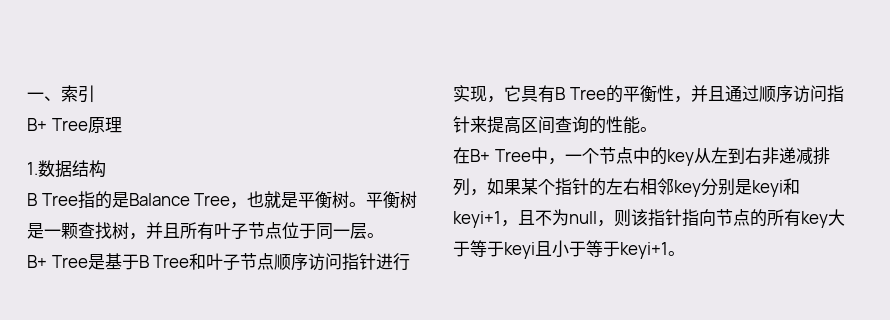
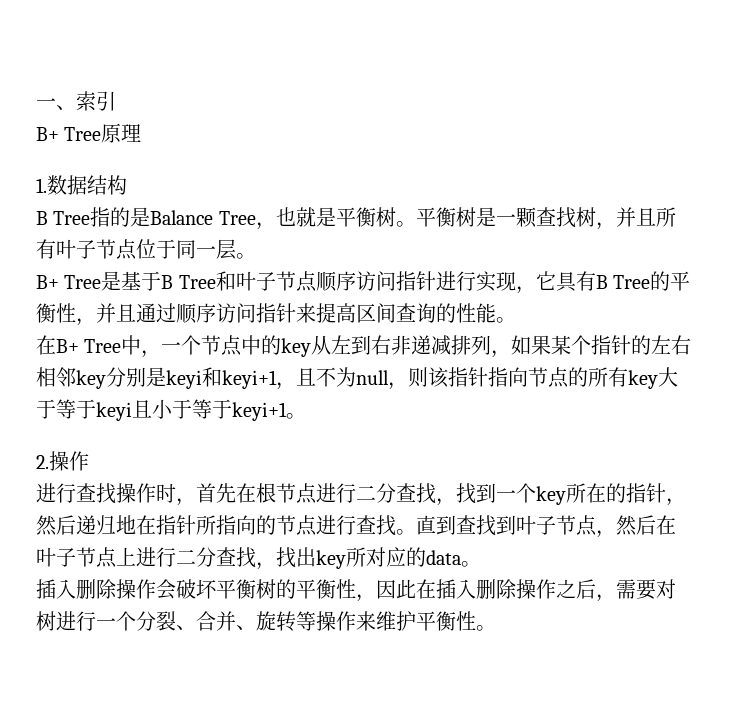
(685, 253) none -> [36,451,89,471] [36,483,686,506] [36,515,676,538] [36,547,481,570] [36,579,676,602] [36,611,496,632] // 2.操作 // 进行查找操作时，首先在根节点进行二分查找，找到一个key所在的指针，然后递归地在指针所指向的节点进行查找。直到查找到叶子节点，然后在叶子节点上进行二分查找，找出key所对应的data。 // 插入删除操作会破坏平衡树的平衡性，因此在插入删除操作之后，需要对树进行一个分裂、合并、旋转等操作来维护平衡性。

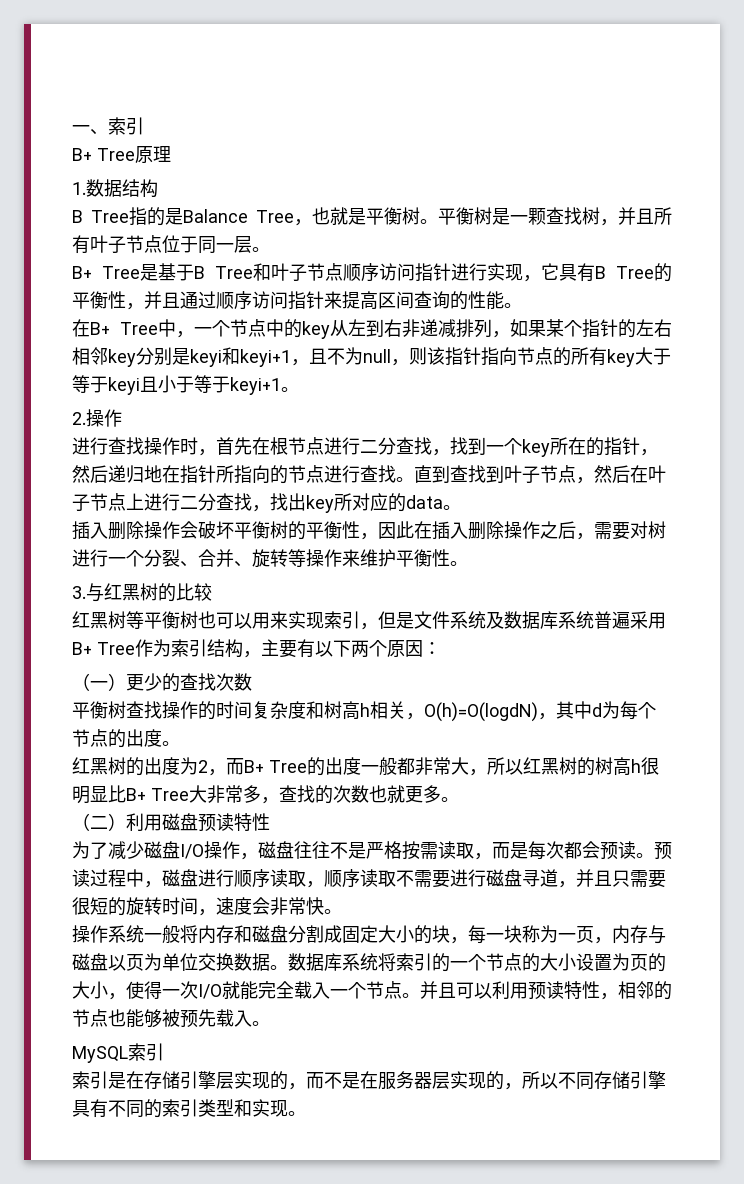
(496, 628) none -> [72,583,212,602] [72,611,666,630] [72,639,441,658] [72,673,252,692] [72,701,656,722] [72,729,180,748] [72,757,659,776] [72,785,459,804] [72,813,270,832] [72,841,672,860] [72,869,666,888] [72,897,342,916] [72,925,666,944] [72,953,666,972] [72,981,672,1000] [72,1009,270,1028] [72,1043,164,1063] [72,1071,666,1090] [72,1099,306,1118] // 3.与红黑树的比较 // 红黑树等平衡树也可以用来实现索引，但是文件系统及数据库系统普遍采用B+ Tree作为索引结构，主要有以下两个原因： // （一）更少的查找次数 // 平衡树查找操作的时间复杂度和树高h相关，O(h)=O(logdN)，其中d为每个节点的出度。 // 红黑树的出度为2，而B+ Tree的出度一般都非常大，所以红黑树的树高h很明显比B+ Tree大非常多，查找的次数也就更多。 // （二）利用磁盘预读特性 // 为了减少磁盘I/O操作，磁盘往往不是严格按需读取，而是每次都会预读。预读过程中，磁盘进行顺序读取，顺序读取不需要进行磁盘寻道，并且只需要很短的旋转时间，速度会非常快。 // 操作系统一般将内存和磁盘分割成固定大小的块，每一块称为一页，内存与磁盘以页为单位交换数据。数据库系统将索引的一个节点的大小设置为页的大小，使得一次I/O就能完全载入一个节点。并且可以利用预读特性，相邻的节点也能够被预先载入。 // MySQL索引 // 索引是在存储引擎层实现的，而不是在服务器层实现的，所以不同存储引擎具有不同的索引类型和实现。

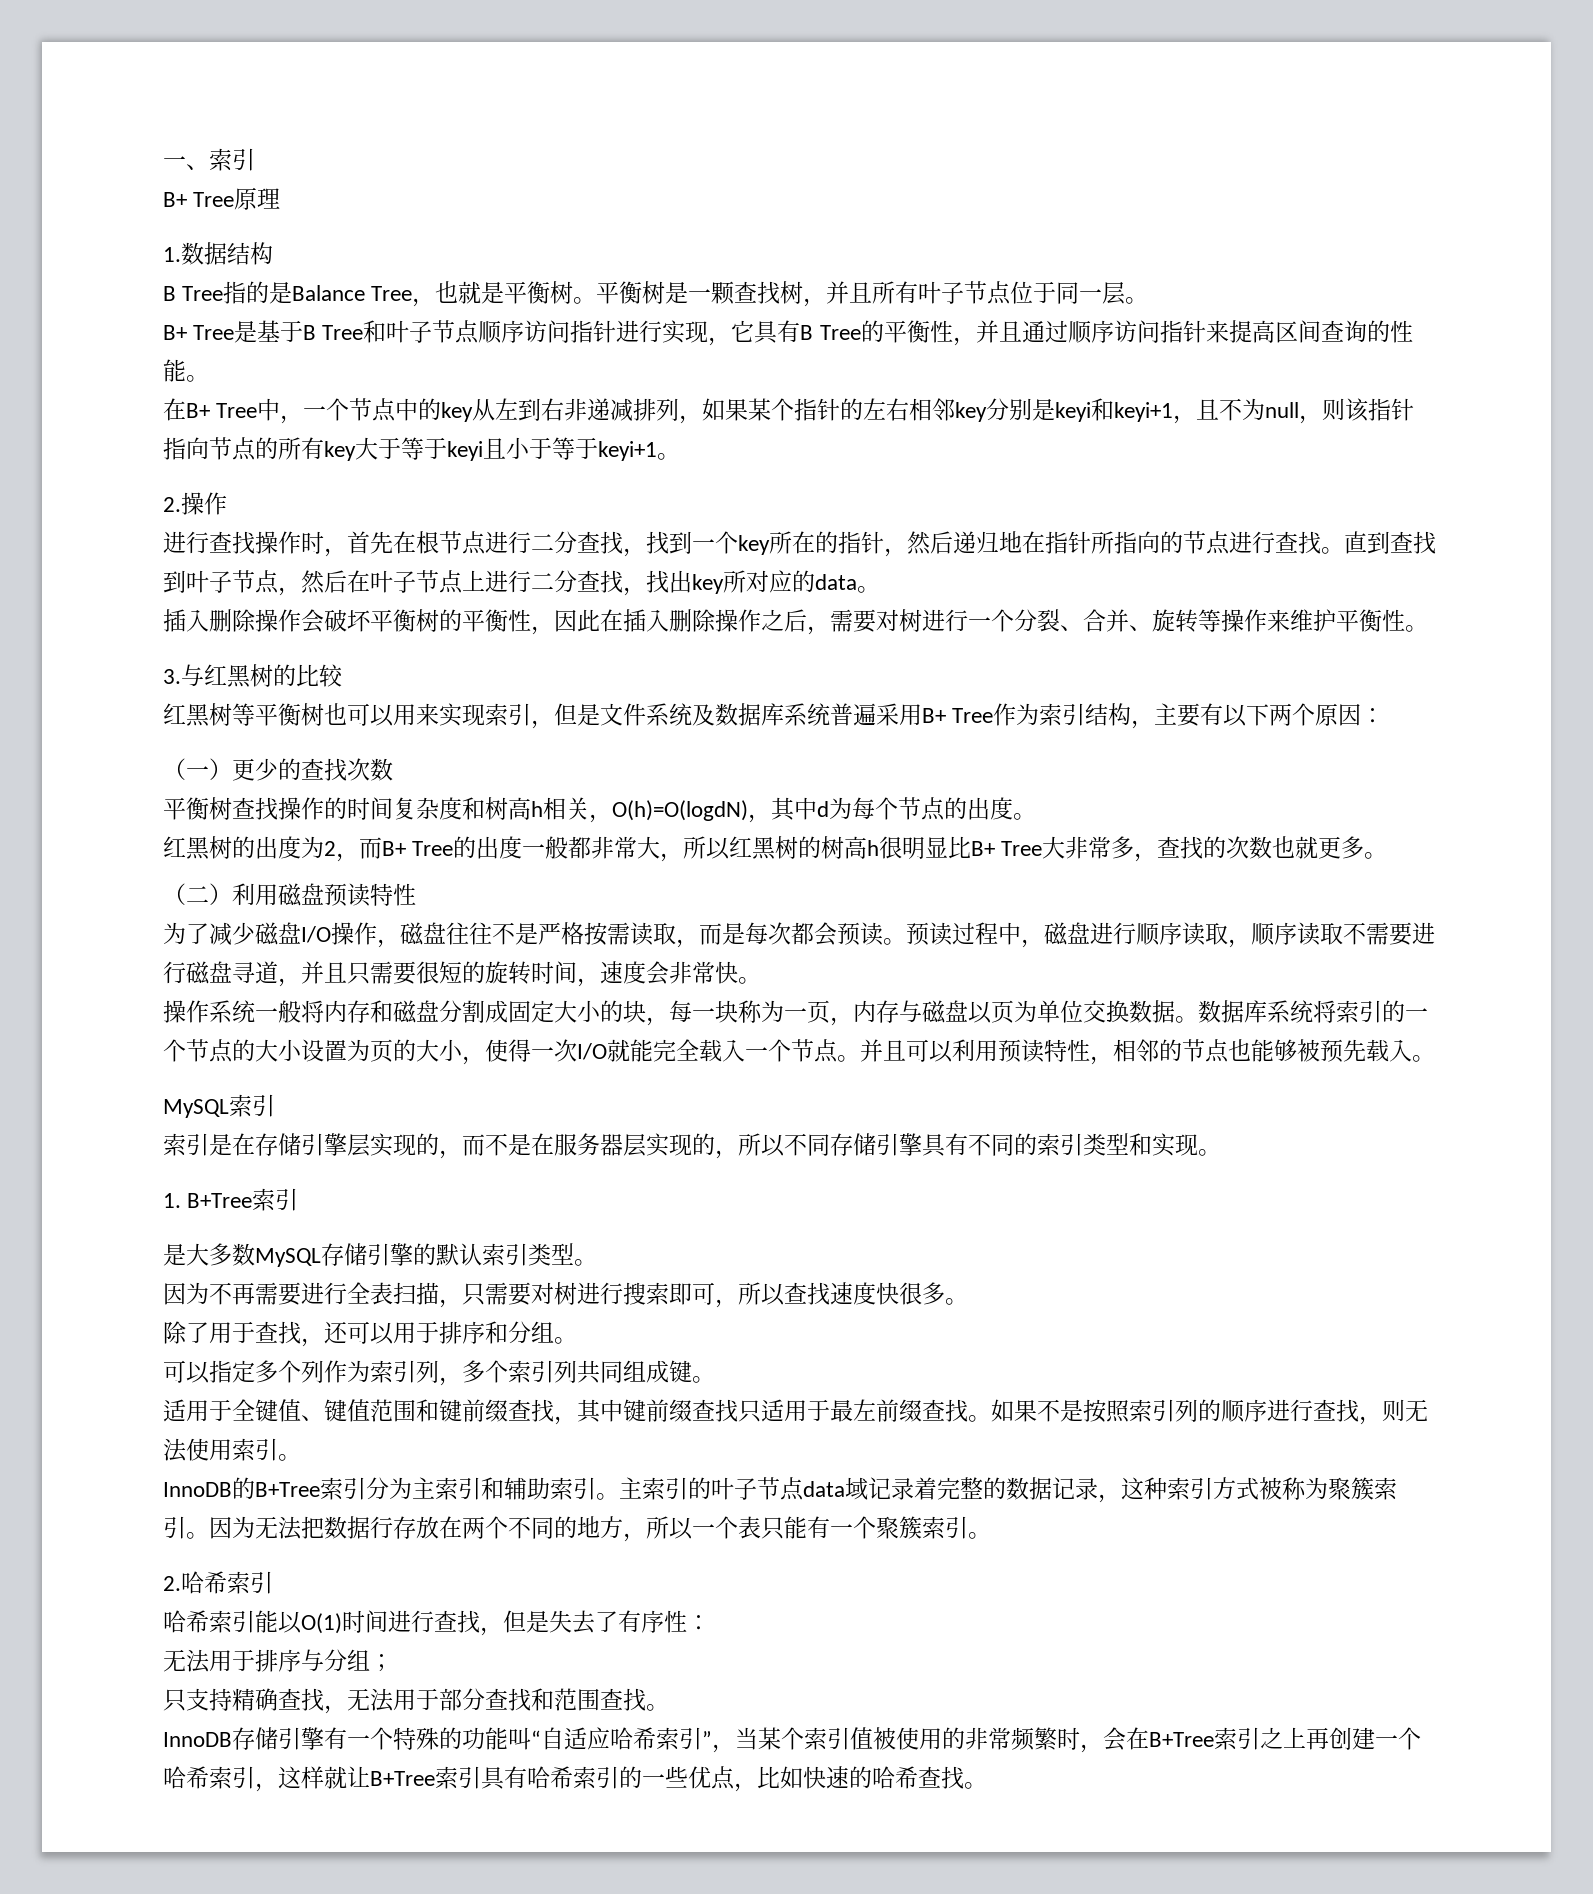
(306, 1113) none -> [163,1188,299,1211] [163,1243,597,1267] [163,1282,968,1308] [163,1321,577,1347] [163,1360,715,1386] [163,1399,1428,1425] [163,1438,301,1462] [163,1477,1397,1503] [163,1516,991,1542] [163,1571,273,1594] [163,1610,710,1636] [163,1649,393,1673] [163,1688,669,1714] [163,1727,1421,1753] [163,1766,987,1792] // 1. B+Tree索引 // 是大多数MySQL存储引擎的默认索引类型。 // 因为不再需要进行全表扫描，只需要对树进行搜索即可，所以查找速度快很多。 // 除了用于查找，还可以用于排序和分组。 // 可以指定多个列作为索引列，多个索引列共同组成键。 // 适用于全键值、键值范围和键前缀查找，其中键前缀查找只适用于最左前缀查找。如果不是按照索引列的顺序进行查找，则无法使用索引。 // InnoDB的B+Tree索引分为主索引和辅助索引。主索引的叶子节点data域记录着完整的数据记录，这种索引方式被称为聚簇索引。因为无法把数据行存放在两个不同的地方，所以一个表只能有一个聚簇索引。 // 2.哈希索引 // 哈希索引能以O(1)时间进行查找，但是失去了有序性： // 无法用于排序与分组； // 只支持精确查找，无法用于部分查找和范围查找。 // InnoDB存储引擎有一个特殊的功能叫“自适应哈希索引”，当某个索引值被使用的非常频繁时，会在B+Tree索引之上再创建一个哈希索引，这样就让B+Tree索引具有哈希索引的一些优点，比如快速的哈希查找。

